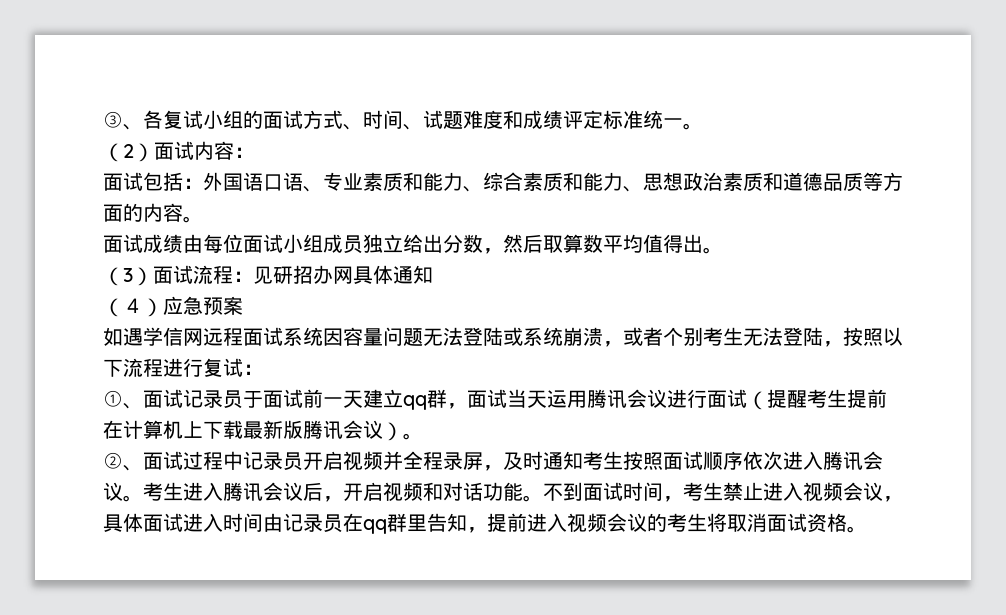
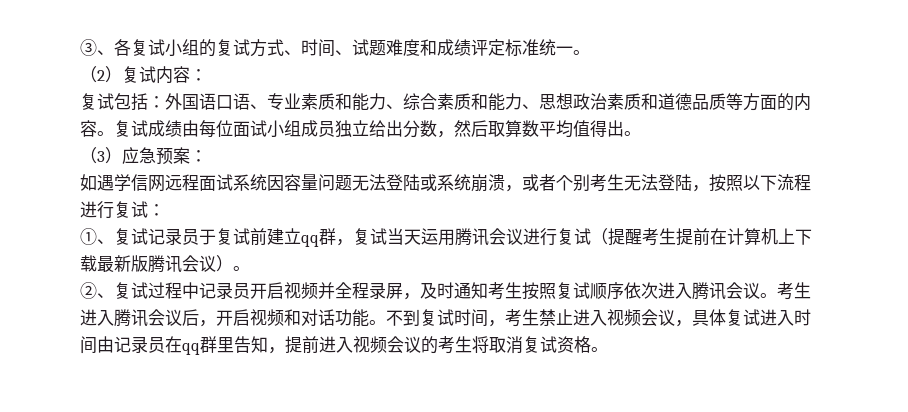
[263,111,283,129] 面 -> [216,39,233,56] 复
[154,142,174,160] 面 -> [122,66,139,83] 复
[103,173,123,191] 面 -> [80,93,97,110] 复
[103,235,123,253] // 面 -> [114,120,131,137] 复
[153,265,433,284] [103,298,163,317] 面试流程：见研招办网具体通知 // （４） -> (122, 155) none
(243, 305) none -> [190,150,207,162] ：
[143,390,163,408] 面 -> [114,228,131,245] 复
[263,389,363,408] 面试前一天 -> [216,228,267,246] 复试前
[467,390,487,408] 面 -> [353,228,370,245] 复
[707,390,727,408] 面 -> [557,228,574,245] 复
[143,452,163,470] 面 -> [114,282,131,299] 复
[663,452,683,470] 面 -> [556,282,573,299] 复
[583,483,603,501] 面 -> [420,309,437,326] 复
[143,514,163,532] 面 -> [726,309,743,326] 复
[767,514,787,532] 面 -> [523,336,540,353] 复

